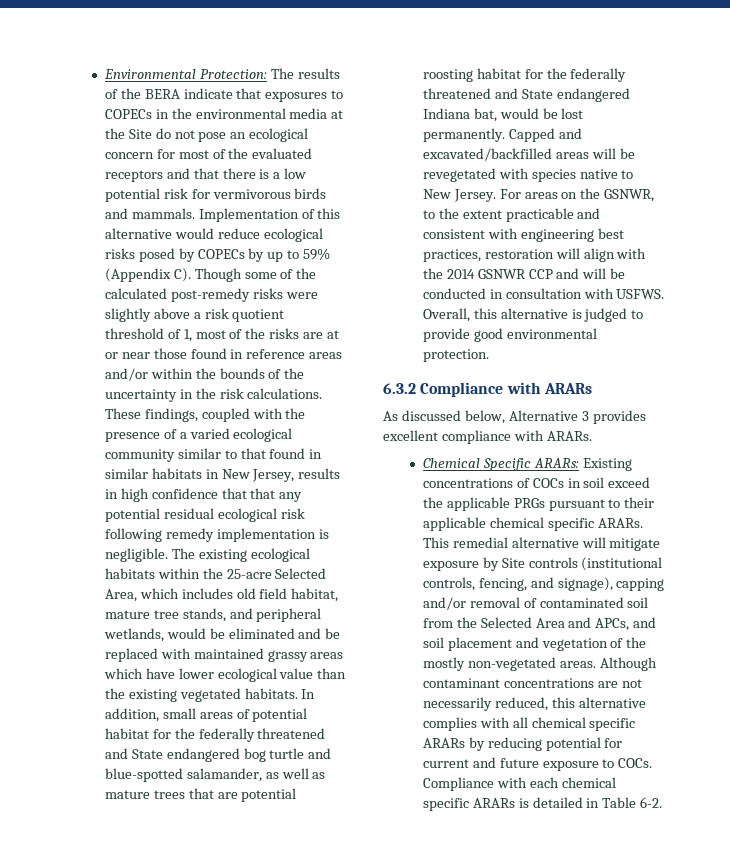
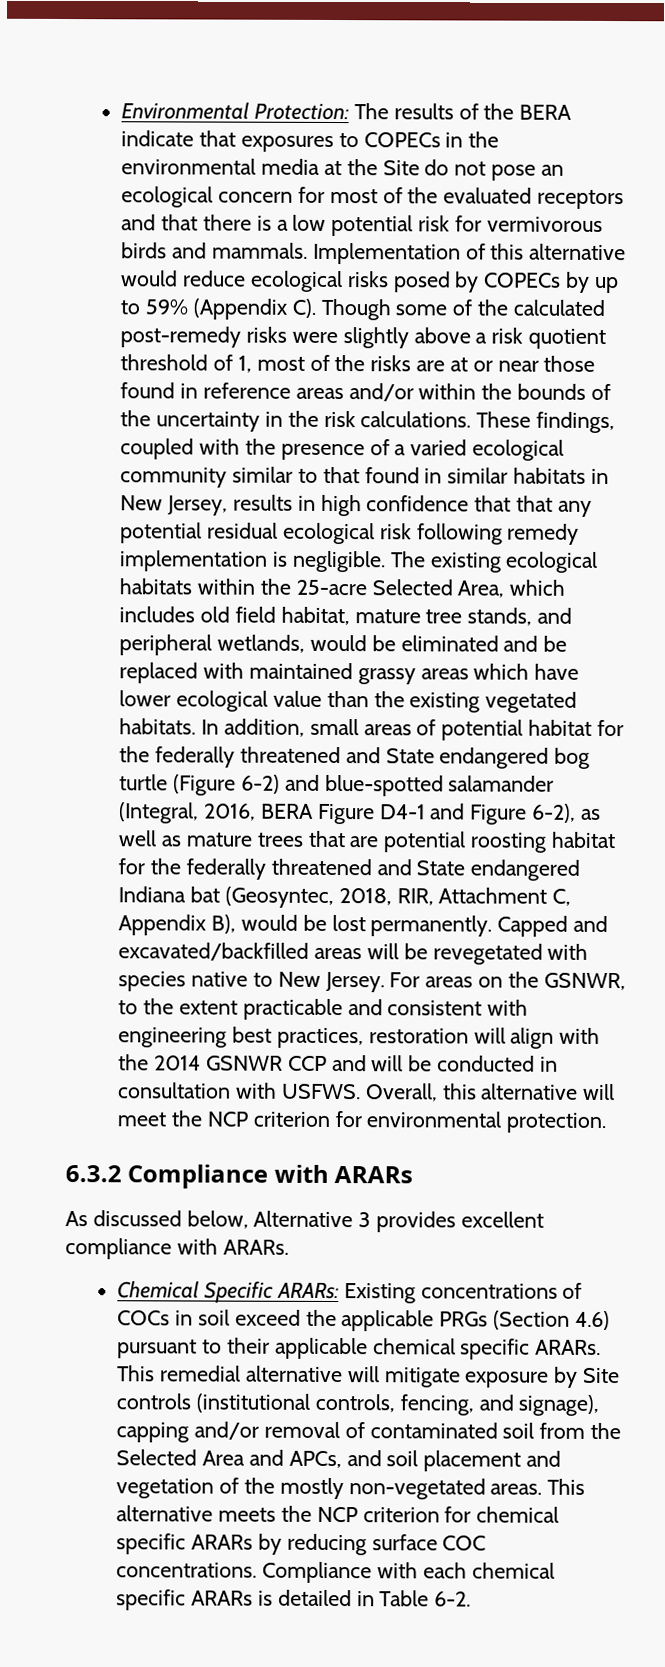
[308,748,332,759] [104,768,262,782] and blue-spotted salamander, -> [173,774,555,797] [119,802,577,825] (Figure 6-2) and blue-spotted salamander (Integral, 2016, BERA Figure D4-1 and Figure 6-2),
[473,108,497,122] bat, -> [190,886,572,909] [118,914,237,936] bat (Geosyntec, 2018, RIR, Attachment C, Appendix B),
[571,308,644,322] [422,328,503,342] is judged to provide good -> [583,1083,616,1101] [117,1110,362,1128] will meet the NCP criterion for
(545, 503) none -> [493,1310,610,1331] (Section 4.6)
[599,657,657,671] [422,678,642,688] [422,697,646,711] [422,717,528,731] Although contaminant concentrations are not necessarily reduced, this alternative complies with all -> [547,1478,586,1495] [116,1505,472,1523] This alternative meets the NCP criterion for
[545,737,623,751] [422,757,653,771] potential for current and future exposure to COCs. -> [371,1534,487,1551] [116,1562,258,1578] surface COC concentrations.

